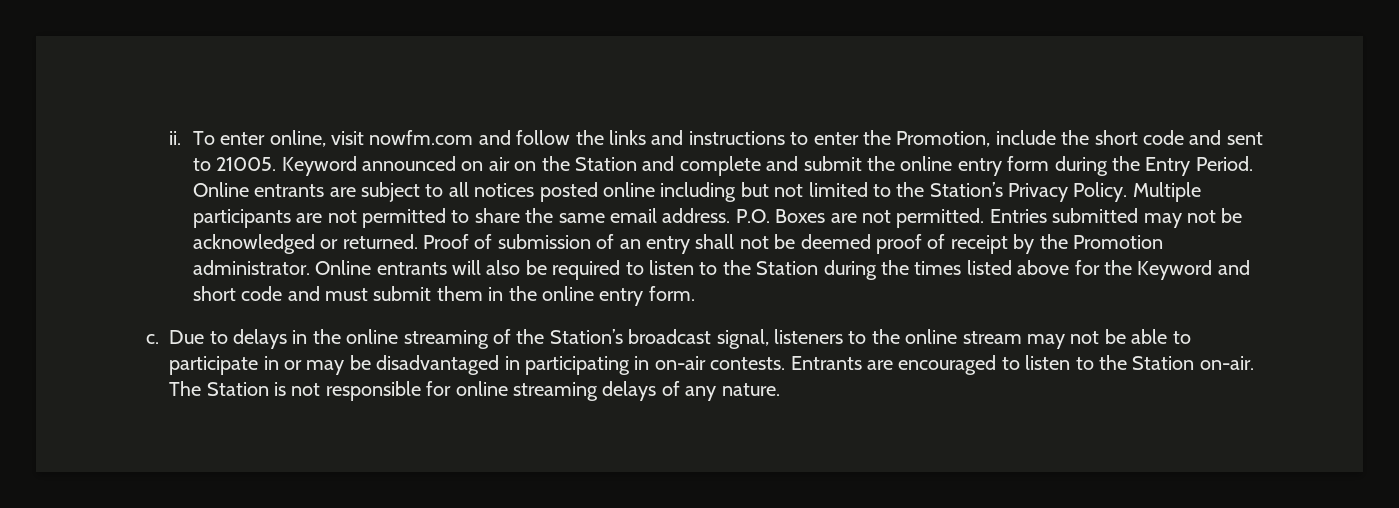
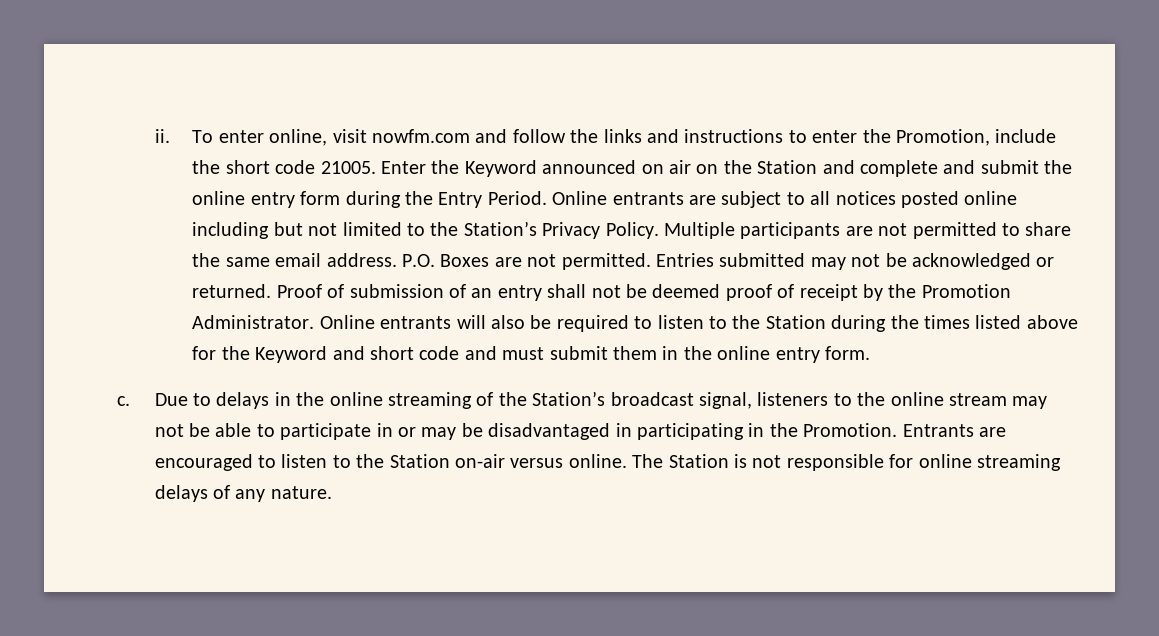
[1189,130,1263,145] [192,157,277,171] and sent to 21005. -> [320,160,460,174] 21005. Enter the
[192,260,310,275] administrator. -> [192,315,315,329] Administrator.
[654,356,786,370] on-air contests. -> [769,423,898,437] the Promotion.
[1199,356,1254,370] on-air. -> [454,454,627,468] on-air versus online.

